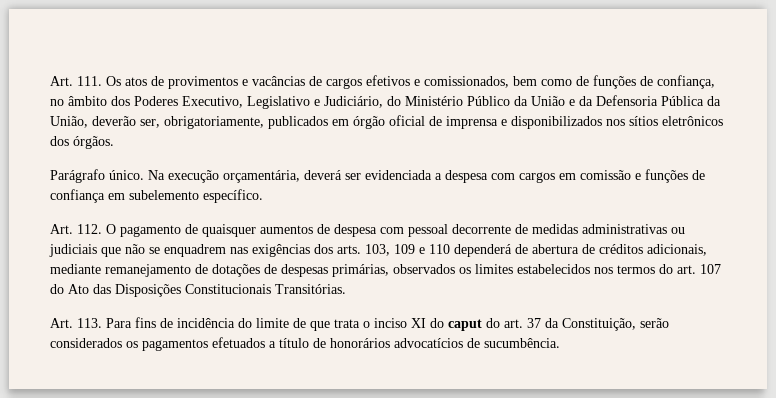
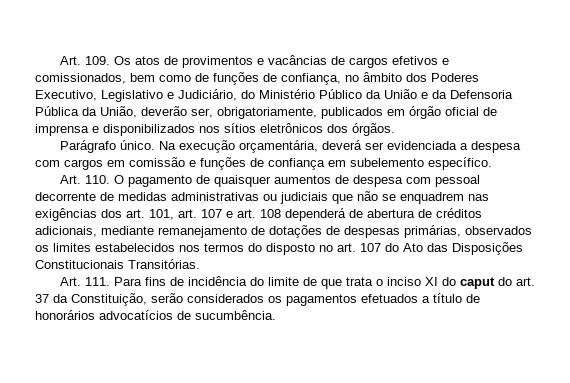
[50,76,102,86] Art. 111. -> [59,56,110,65] Art. 109.
[77,224,102,234] 112. -> [84,175,110,184] 110.
[337,244,450,256] arts. 103, 109 e 110 -> [126,209,281,220] art. 101, art. 107 e art. 108
(673, 269) none -> [266,243,333,255] disposto no
[77,318,102,328] 113. -> [84,277,110,286] 111.

